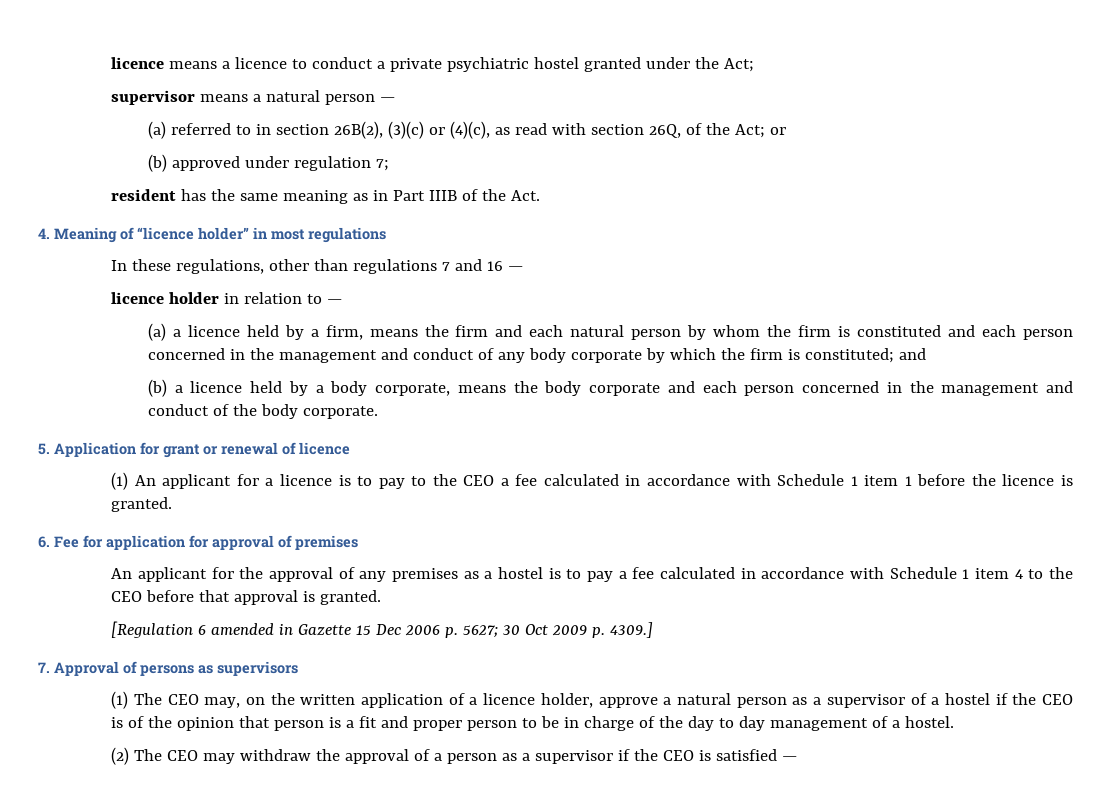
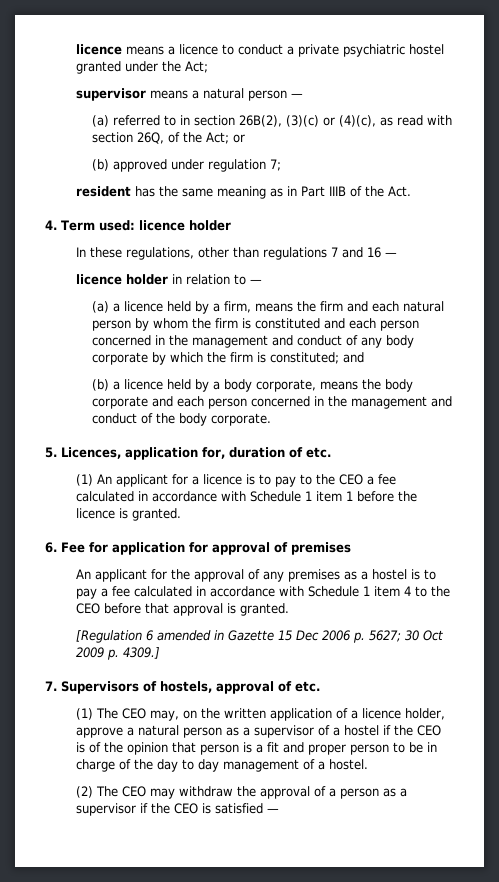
[54,227,386,243] Meaning of “licence holder” in most regulations -> [61,220,231,231] Term used: licence holder
[54,442,350,458] Application for grant or renewal of licence -> [61,447,331,460] Licences, application for, duration of etc.
[54,661,298,676] Approval of persons as supervisors -> [61,681,320,694] Supervisors of hostels, approval of etc.

